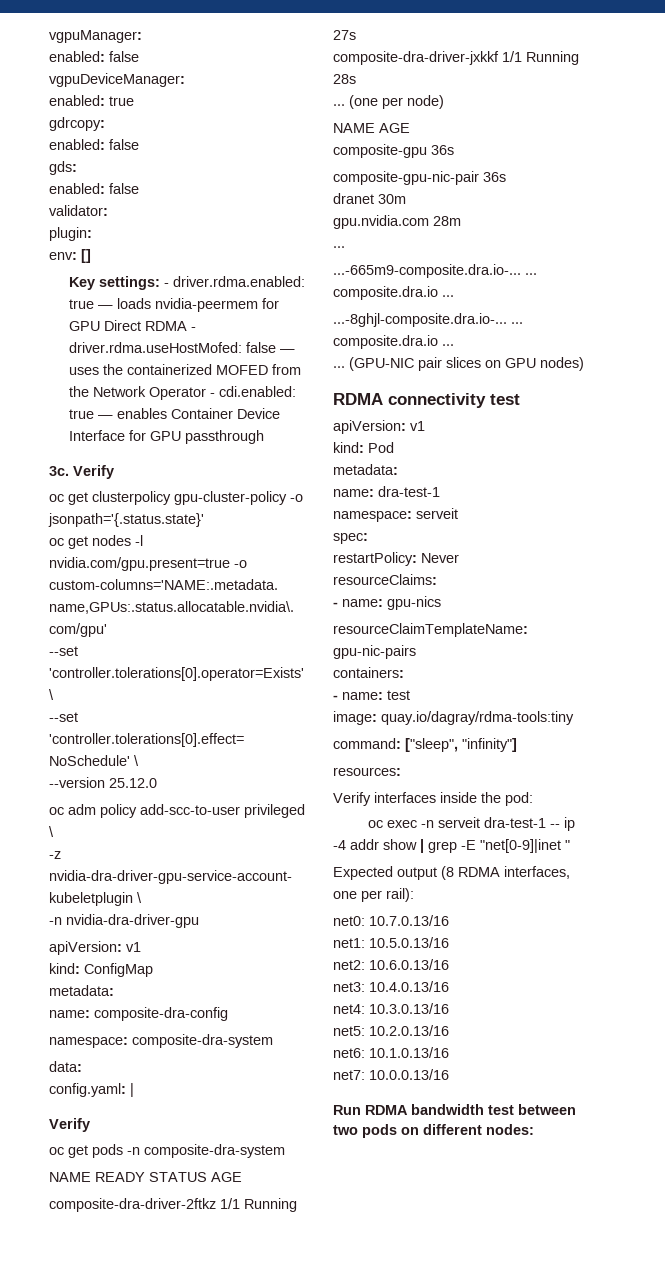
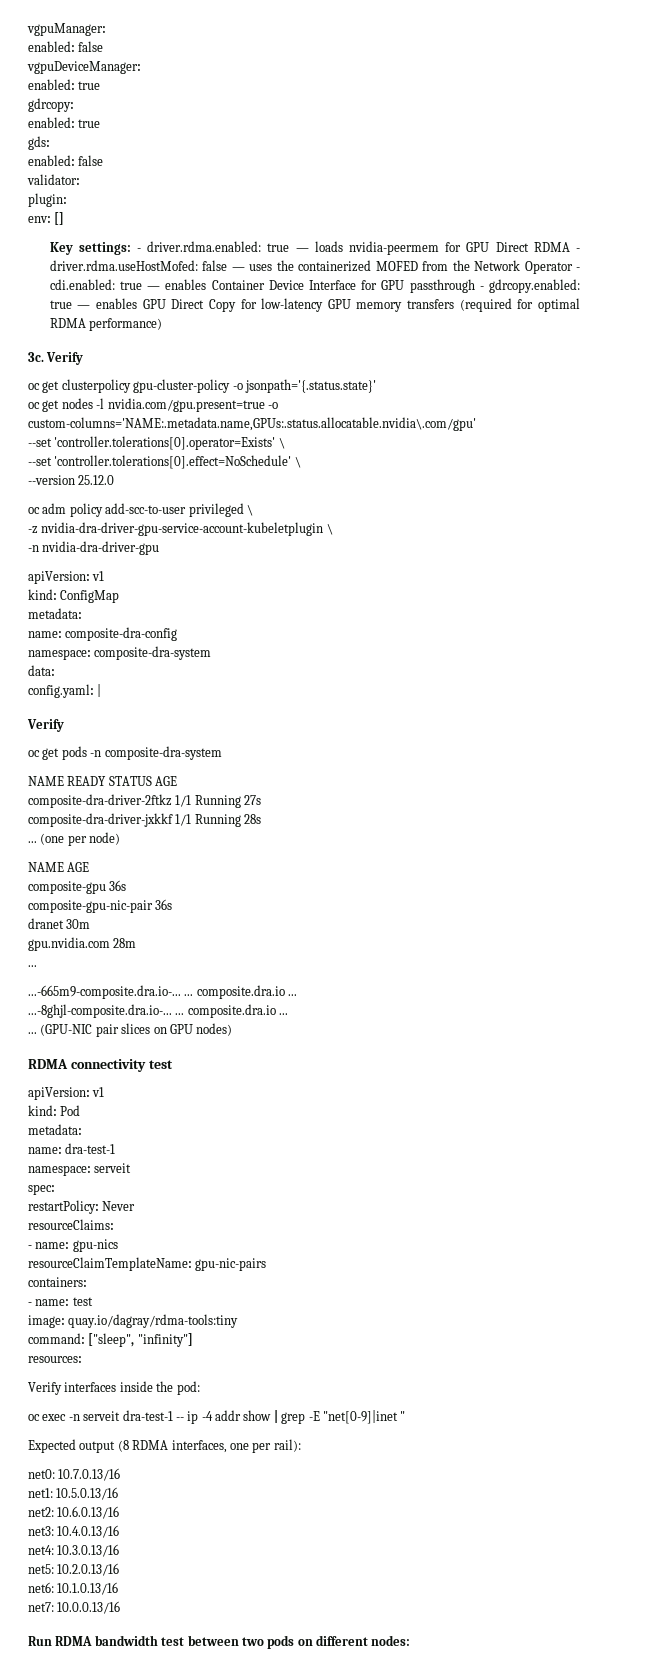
[109,139,139,150] false -> [78,119,101,128] true
(264, 437) none -> [479,279,581,293] [49,298,580,312] [49,318,163,331] - gdrcopy.enabled: true — enables GPU Direct Copy for low-latency GPU memory transfers (required for optimal RDMA performance)

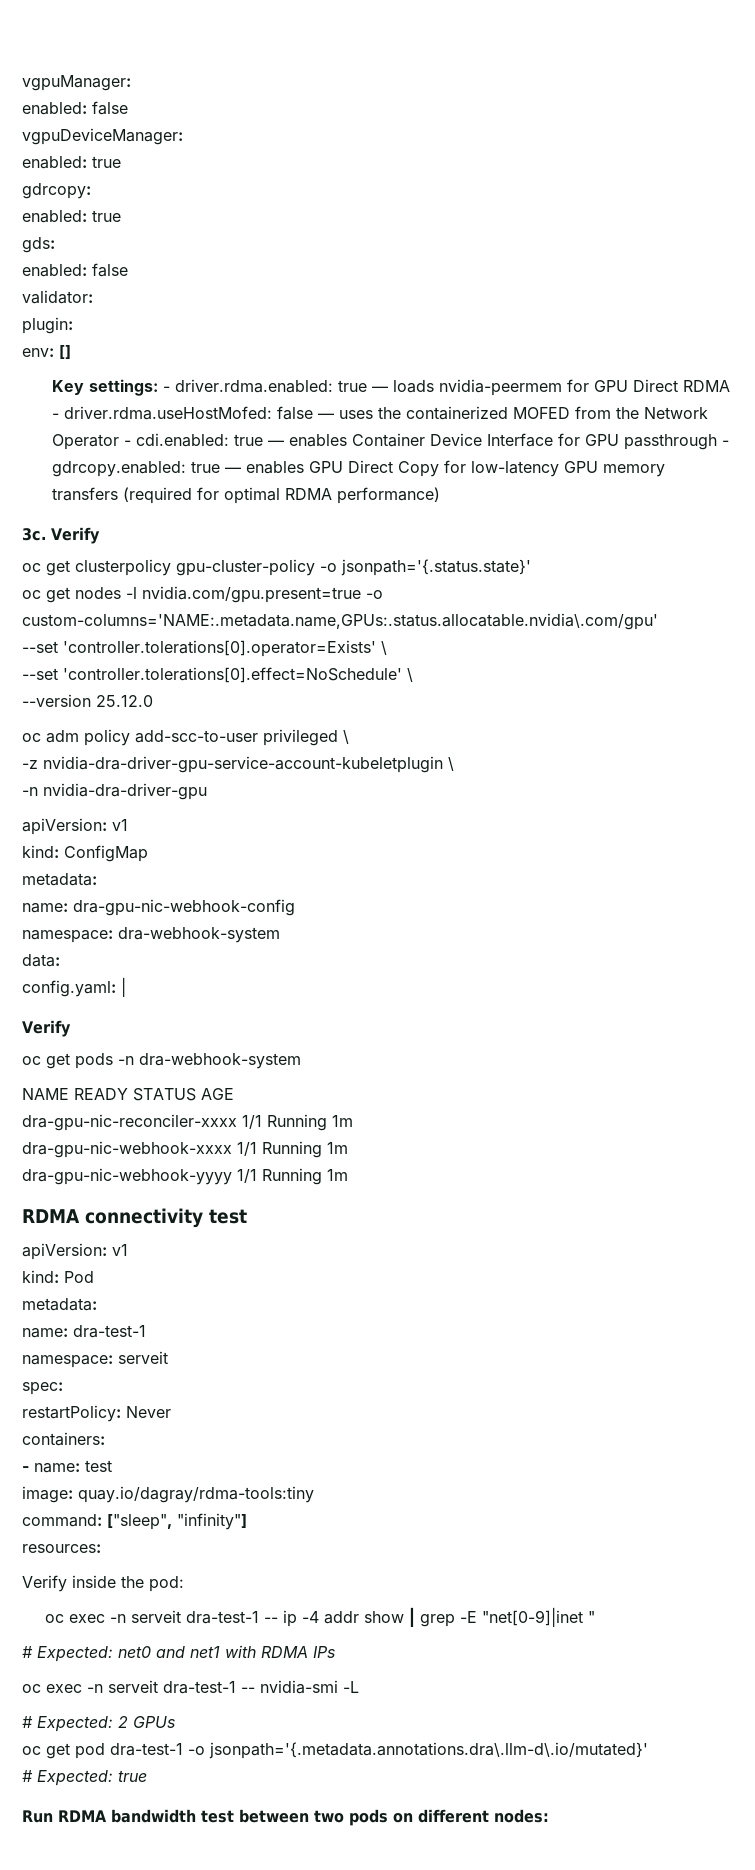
[65,627,178,641] [28,646,212,660] composite-dra-config // namespace: composite-dra-system -> [73,899,295,916] [22,927,280,943] dra-gpu-nic-webhook-config // namespace: dra-webhook-system
[104,746,222,760] composite-dra-system -> [139,1053,301,1069] dra-webhook-system
[28,794,262,808] [28,813,262,827] [28,832,121,846] [28,862,90,872] [28,880,127,894] [28,899,173,913] [28,918,91,929] [28,937,137,951] [28,965,37,967] [28,985,298,999] [28,1004,289,1018] [28,1023,233,1037] composite-dra-driver-2ftkz 1/1 Running 27s // composite-dra-driver-jxkkf 1/1 Running 28s // ... (one per node) // NAME AGE // composite-gpu 36s // composite-gpu-nic-pair 36s // dranet 30m // gpu.nvidia.com 28m // ... // ...-665m9-composite.dra.io-... ... composite.dra.io ... // ...-8ghjl-composite.dra.io-... ... composite.dra.io ... // ... (GPU-NIC pair slices on GPU nodes) -> [22,1114,353,1131] [22,1141,348,1158] [22,1168,348,1185] dra-gpu-nic-reconciler-xxxx 1/1 Running 1m // dra-gpu-nic-webhook-xxxx 1/1 Running 1m // dra-gpu-nic-webhook-yyyy 1/1 Running 1m
[28,1219,114,1230] [28,1239,118,1252] [28,1257,267,1271] // resourceClaims: // - name: gpu-nics // resourceClaimTemplateName: gpu-nic-pairs -> (171, 1412) none
[64,1382,117,1392] interfaces -> (67, 1583) none
[28,1439,301,1453] [28,1468,121,1481] [28,1487,119,1500] [28,1506,120,1519] [28,1525,120,1538] [28,1544,120,1557] [28,1563,120,1576] [28,1582,119,1595] [28,1601,121,1614] Expected output (8 RDMA interfaces, one per rail): // net0: 10.7.0.13/16 // net1: 10.5.0.13/16 // net2: 10.6.0.13/16 // net3: 10.4.0.13/16 // net4: 10.3.0.13/16 // net5: 10.2.0.13/16 // net6: 10.1.0.13/16 // net7: 10.0.0.13/16 -> [22,1645,335,1662] [22,1680,359,1694] [22,1716,175,1732] [22,1742,648,1759] [22,1770,147,1786] # Expected: net0 and net1 with RDMA IPs // oc exec -n serveit dra-test-1 -- nvidia-smi -L // # Expected: 2 GPUs // oc get pod dra-test-1 -o jsonpath='{.metadata.annotations.dra\.llm-d\.io/mutated}' // # Expected: true

